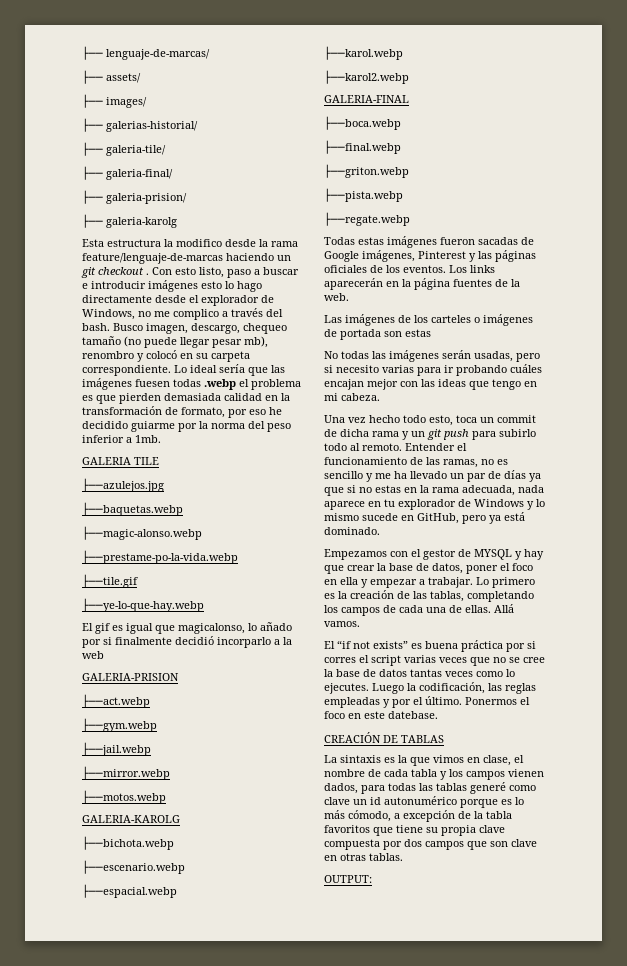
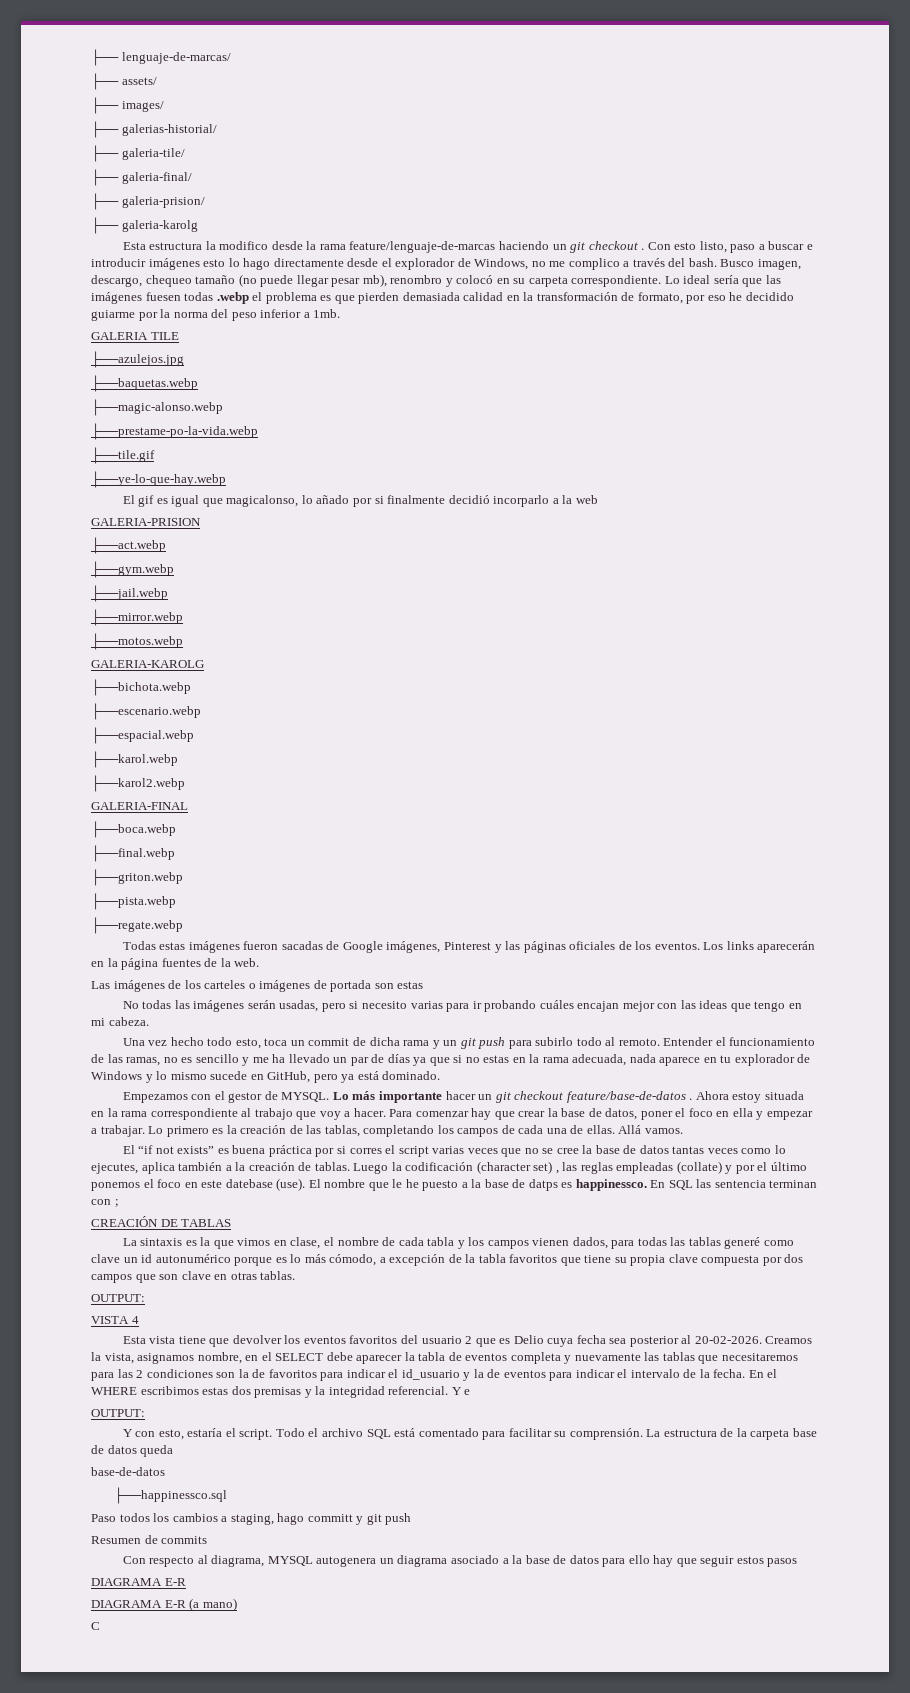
[474,549,522,560] MYSQL y -> [281,1091,804,1103] [91,1108,469,1120] MYSQL. Lo más importante hacer un git checkout feature/base-de-datos . Ahora estoy situada en la rama correspondiente al trabajo que voy a hacer. Para comenzar
[324,682,485,694] ejecutes. Luego la codificación, -> [91,1161,559,1174] ejecutes, aplica también a la creación de tablas. Luego la codificación (character set) ,
(380, 702) none -> [676,1161,722,1174] (collate)
[425,696,517,705] último. Ponermos -> [770,1162,807,1171] [91,1182,140,1191] último ponemos
[388,711,438,719] datebase. -> [225,1178,818,1191] [91,1199,119,1207] datebase (use). El nombre que le he puesto a la base de datps es happinessco. En SQL las sentencia terminan con ;
(372, 879) none -> [91,1316,139,1324] [122,1335,813,1347] [91,1352,798,1364] [91,1369,778,1381] [91,1386,471,1398] [91,1409,145,1417] [122,1428,817,1440] [91,1445,174,1457] [91,1467,165,1476] [114,1487,228,1504] [91,1513,412,1525] [91,1535,208,1544] [122,1555,798,1567] [91,1578,186,1586] [91,1598,237,1611] [91,1622,100,1630] // VISTA 4 // Esta vista tiene que devolver los eventos favoritos del usuario 2 que es Delio cuya fecha sea posterior al 20-02-2026. Creamos la vista, asignamos nombre, en el SELECT debe aparecer la tabla de eventos completa y nuevamente las tablas que necesitaremos para las 2 condiciones son la de favoritos para indicar el id_usuario y la de eventos para indicar el intervalo de la fecha. En el WHERE escribimos estas dos premisas y la integridad referencial. Y e // OUTPUT: // Y con esto, estaría el script. Todo el archivo SQL está comentado para facilitar su comprensión. La estructura de la carpeta base de datos queda // base-de-datos // ├──happinessco.sql // Paso todos los cambios a staging, hago committ y git push // Resumen de commits // Con respecto al diagrama, MYSQL autogenera un diagrama asociado a la base de datos para ello hay que seguir estos pasos // DIAGRAMA E-R // DIAGRAMA E-R (a mano) // C

